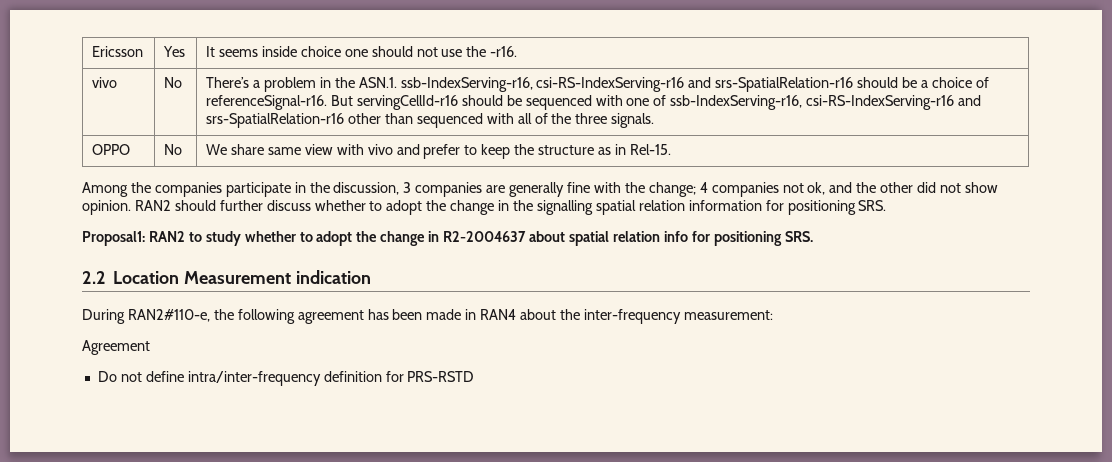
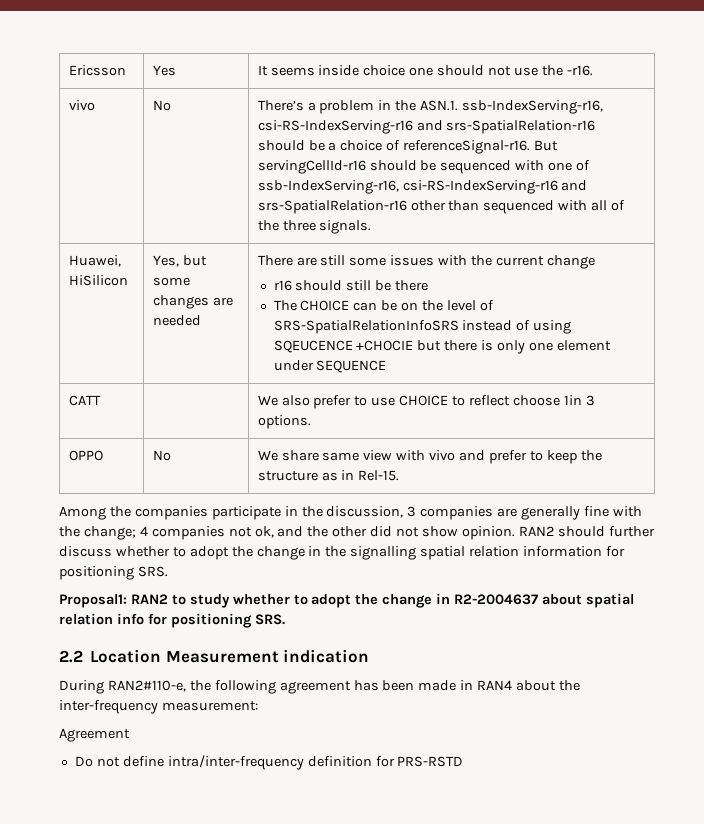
(655, 120) none -> [68,255,121,267] [68,275,128,286] [152,255,207,267] [152,277,190,286] [152,295,233,309] [152,315,201,326] [257,255,595,269] [273,280,429,291] [273,300,494,311] [273,320,572,334] [273,340,611,354] [273,360,387,373] [68,395,101,406] [257,395,595,409] [257,415,311,429] // Huawei, HiSilicon | Yes, but some changes are needed | There are still some issues with the current change // r16 should still be there // The CHOICE can be on the level of SRS-SpatialRelationInfoSRS instead of using SQEUCENCE +CHOCIE but there is only one element under SEQUENCE // CATT | | We also prefer to use CHOICE to reflect choose 1in 3 options.

